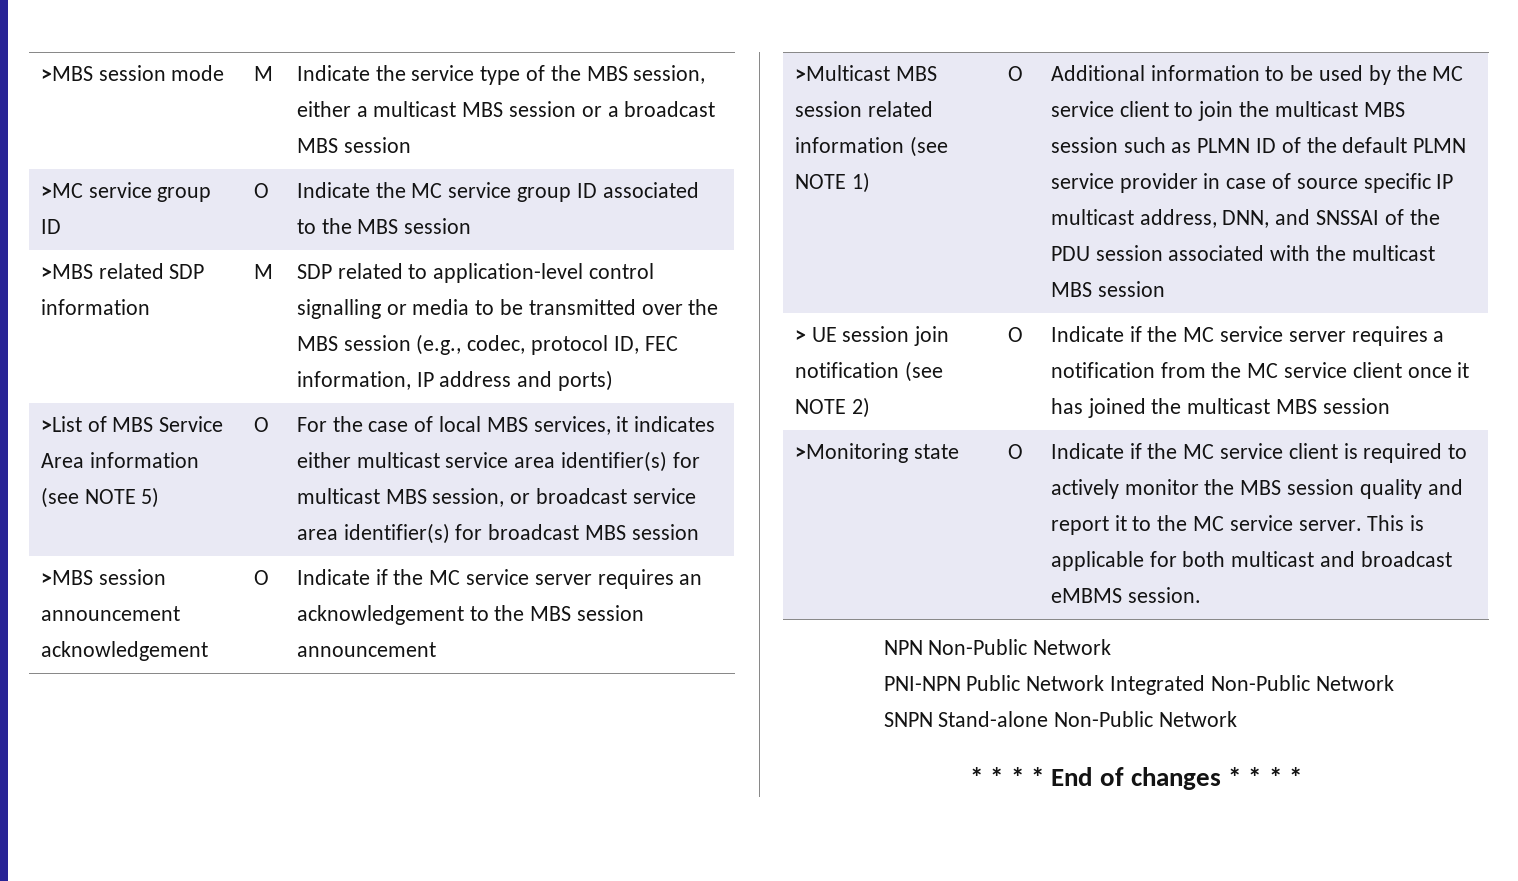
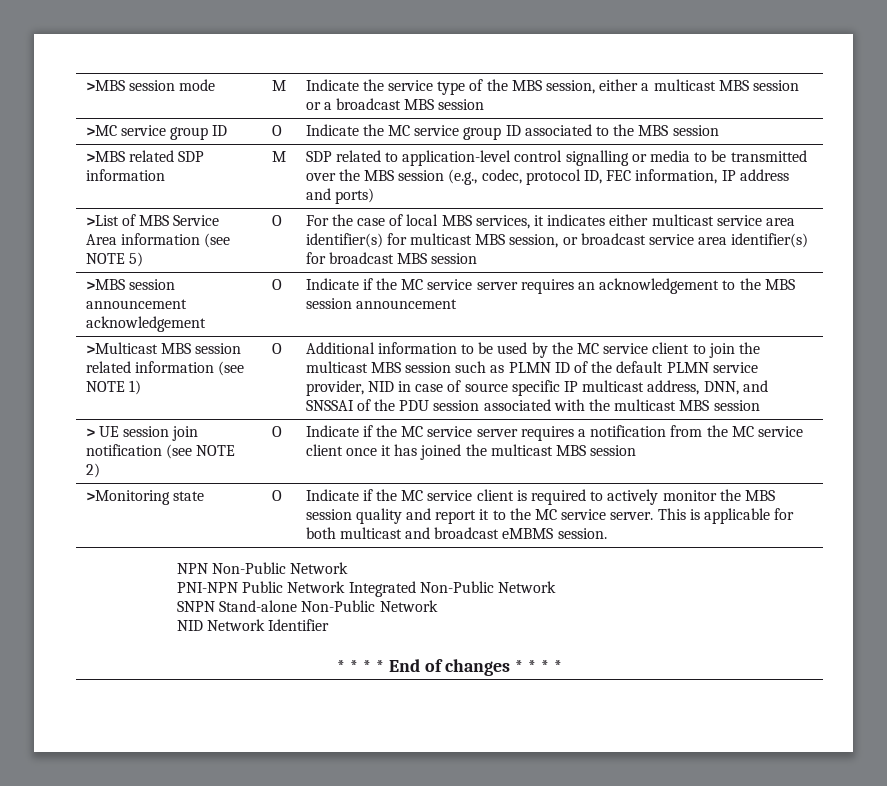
[1119,173,1198,193] provider -> [305,380,394,396] provider, NID
(1237, 719) none -> [177,619,330,631] // NID Network Identifier

